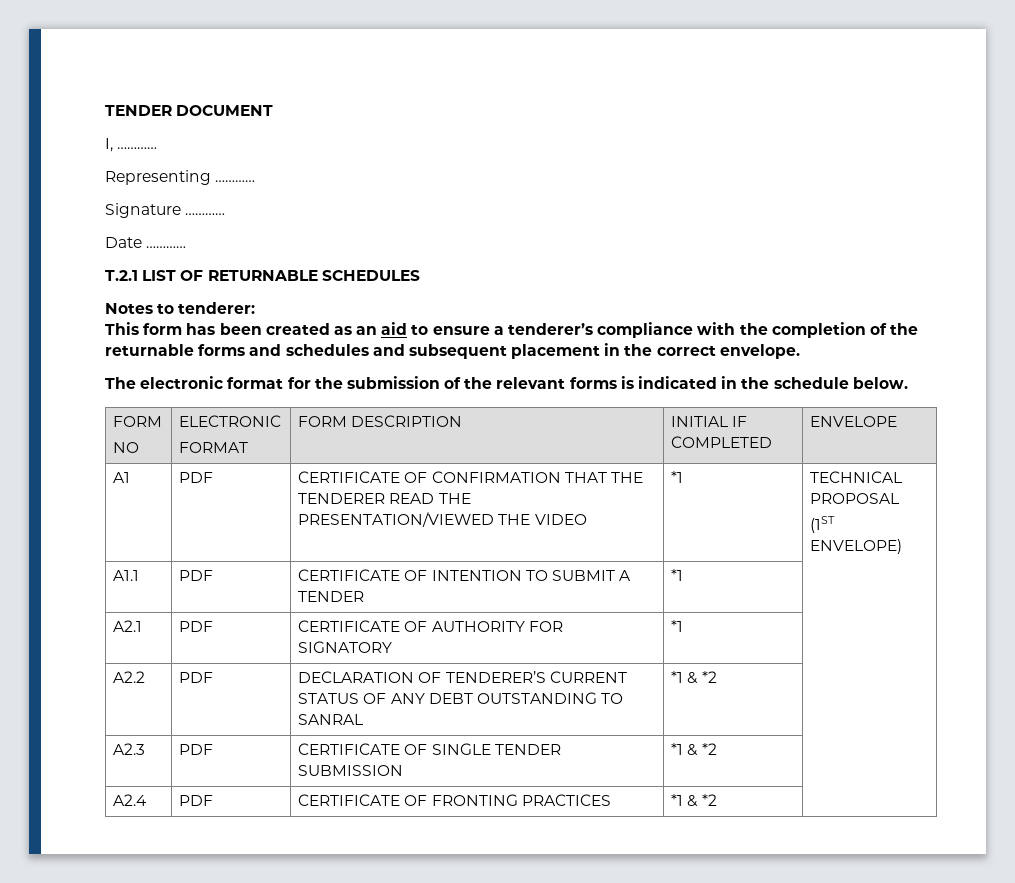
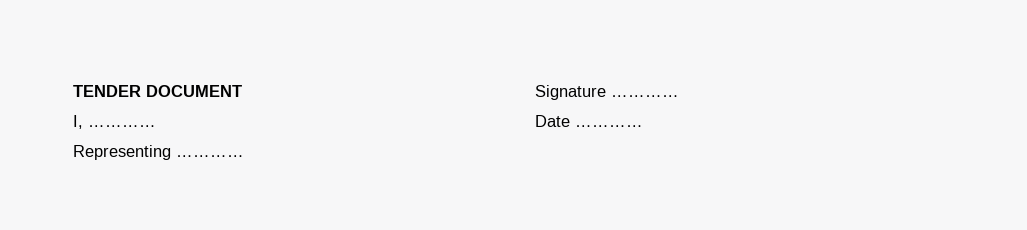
[105,270,420,281] [105,302,256,314] [105,322,919,338] [105,343,800,359] [105,376,908,389] [113,416,163,427] [113,442,140,453] [179,415,282,427] [179,442,249,453] [298,415,463,427] [671,416,748,427] [671,436,773,448] [810,416,898,427] [113,472,131,483] [179,472,214,483] [298,471,643,483] [298,493,471,504] [298,512,587,527] [671,471,684,483] [810,471,903,483] [810,493,900,504] [810,516,836,533] [810,539,903,554] [113,570,140,581] [179,570,214,581] [298,569,632,581] [298,591,365,602] [671,569,684,581] [113,620,143,632] [179,621,214,632] [298,620,563,632] [298,641,393,653] [671,620,684,632] [113,671,146,683] [179,672,214,683] [298,671,627,683] [298,692,624,704] [298,714,364,725] [671,671,717,684] [113,743,146,755] [179,744,214,755] [298,743,561,755] [298,765,404,776] [671,743,717,756] [113,794,148,806] [179,795,214,806] [298,794,611,806] [671,794,717,807] // T.2.1 LIST OF RETURNABLE SCHEDULES // Notes to tenderer: // This form has been created as an aid to ensure a tenderer’s compliance with the completion of the returnable forms and schedules and subsequent placement in the correct envelope. // The electronic format for the submission of the relevant forms is indicated in the schedule below. // FORM // NO | ELECTRONIC // FORMAT | FORM DESCRIPTION | INITIAL IF COMPLETED | ENVELOPE // A1 | PDF | CERTIFICATE OF CONFIRMATION THAT THE TENDERER READ THE PRESENTATION/VIEWED THE VIDEO | *1 | TECHNICAL PROPOSAL // (1ST ENVELOPE) // A1.1 | PDF | CERTIFICATE OF INTENTION TO SUBMIT A TENDER | *1 | // A2.1 | PDF | CERTIFICATE OF AUTHORITY FOR SIGNATORY | *1 | // A2.2 | PDF | DECLARATION OF TENDERER’S CURRENT STATUS OF ANY DEBT OUTSTANDING TO SANRAL | *1 & *2 | // A2.3 | PDF | CERTIFICATE OF SINGLE TENDER SUBMISSION | *1 & *2 | // A2.4 | PDF | CERTIFICATE OF FRONTING PRACTICES | *1 & *2 | -> (643, 126) none

